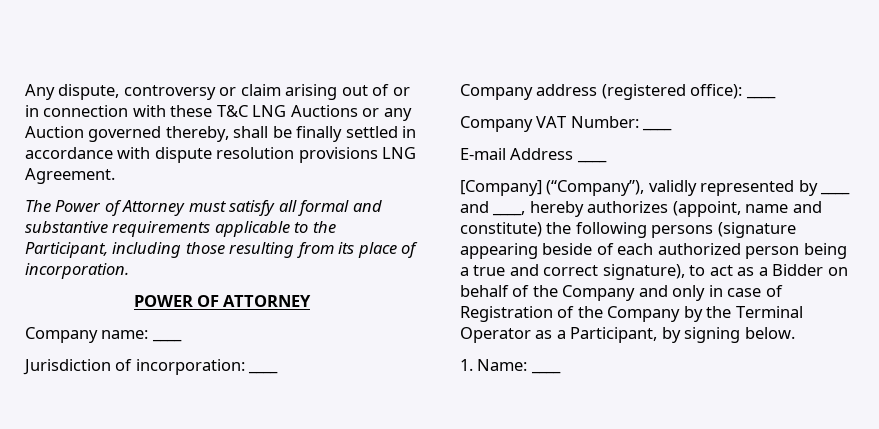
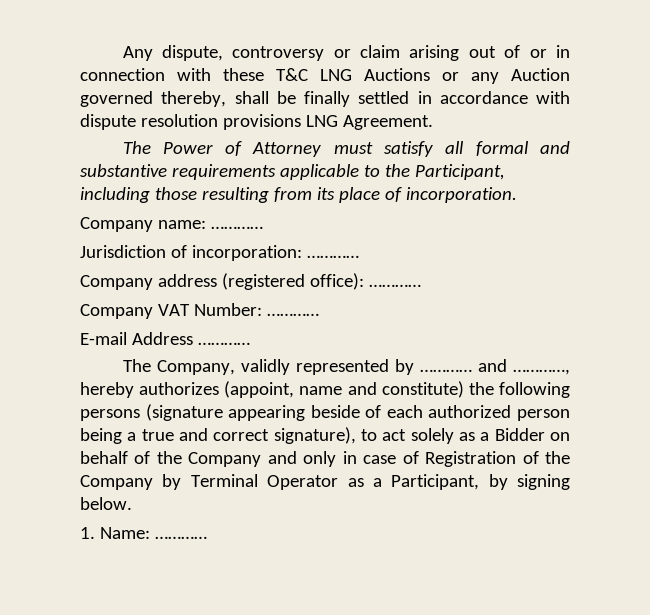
[133,295,312,307] // POWER OF ATTORNEY -> (517, 195) none
[151,339,182,342] ____ -> [210,226,263,229] …………
[248,371,279,374] ____ -> [306,255,359,258] …………
[745,96,776,99] ____ -> [368,284,421,287] …………
[642,128,673,131] ____ -> [266,313,319,316] …………
[576,160,607,163] [460,180,851,196] [460,201,526,216] ____ // [Company] (“Company”), validly represented by ____ and ____, -> [197,342,250,345] [122,359,570,375] ………… // The Company, validly represented by ………… and …………,
(733, 270) none -> [410,428,454,444] solely
[706,306,732,318] the -> (182, 482) none
[530,371,561,374] ____ -> [154,536,207,539] …………

